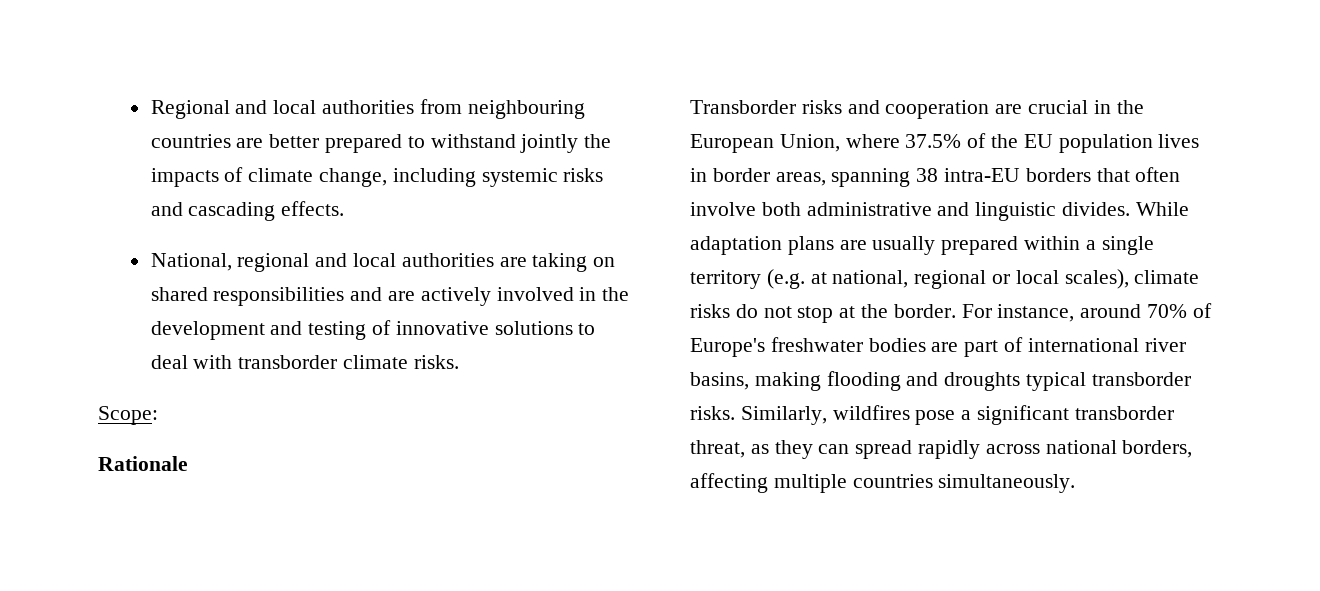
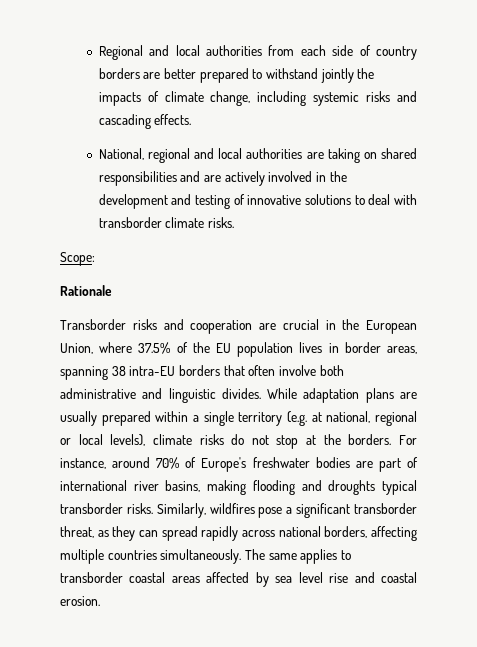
[467,100,585,119] [150,134,231,148] neighbouring countries -> [300,45,417,60] [98,68,140,79] each side of country borders
[1064,269,1129,289] scales), -> [110,434,146,446] levels),
[893,304,956,318] border. -> [348,434,392,445] borders.
(1076, 483) none -> [244,549,351,564] [60,572,418,587] [60,596,100,606] The same applies to transborder coastal areas affected by sea level rise and coastal erosion.

